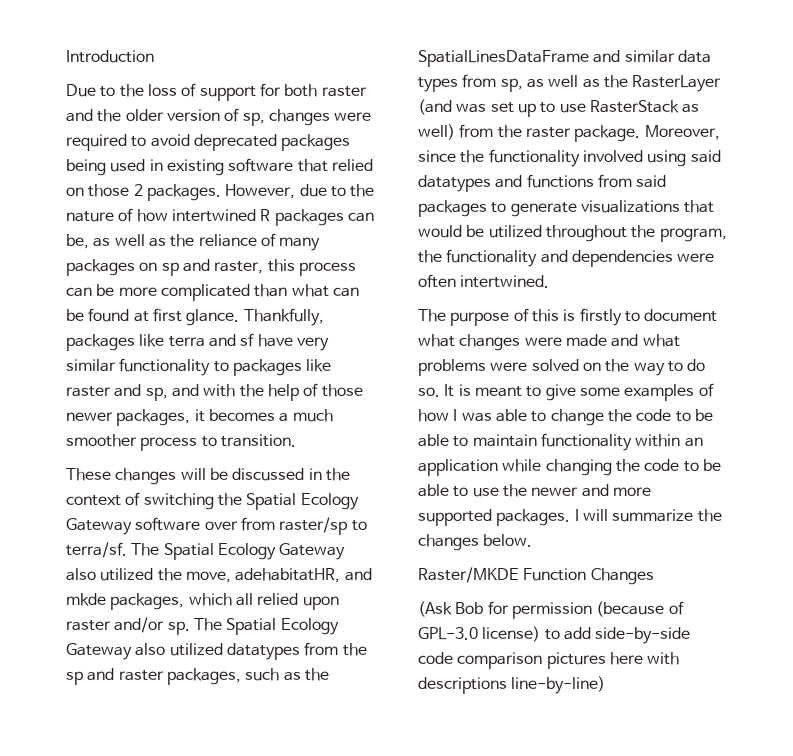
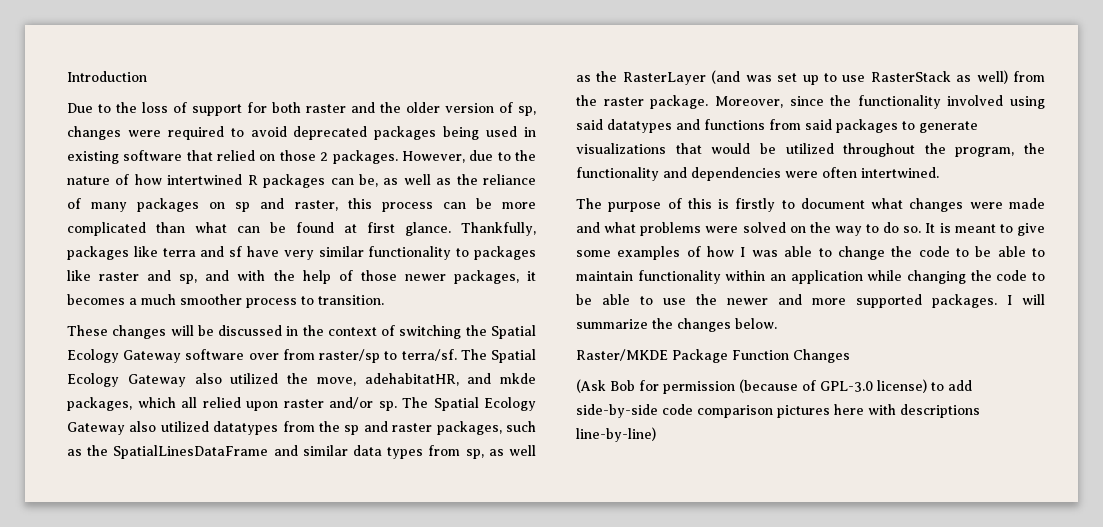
(519, 575) none -> [672,349,728,363] Package

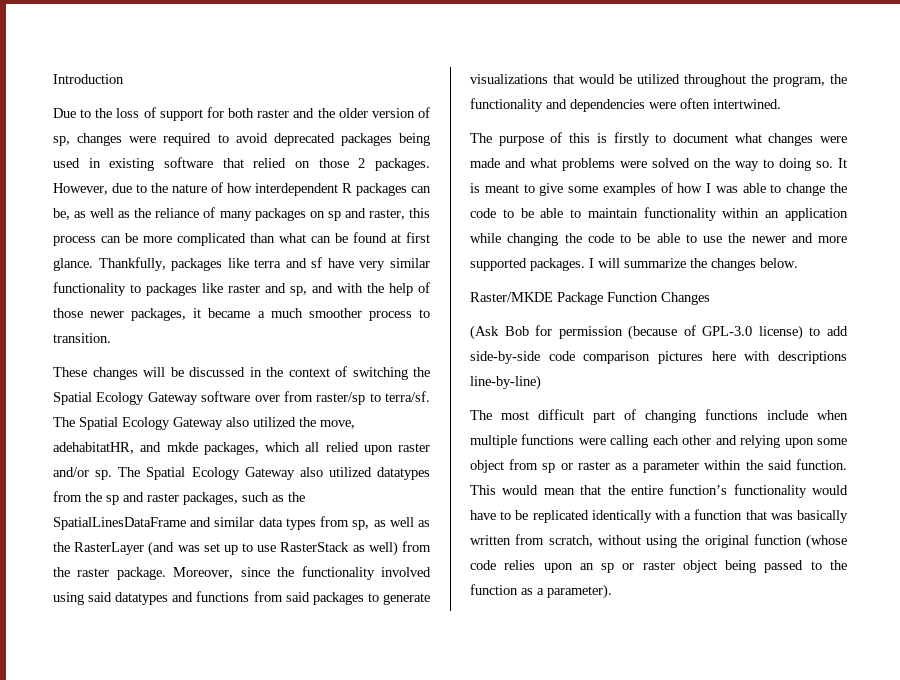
[167,174,243,185] intertwined -> [255,183,338,196] interdependent
[67,294,125,305] becomes -> [208,308,251,318] became
[883,222,900,233] do -> [779,158,811,171] doing
(656, 434) none -> [470,409,848,423] [470,434,848,448] [470,459,847,473] [470,484,848,498] [470,509,848,523] [470,534,847,549] [470,560,847,573] [470,584,612,599] // The most difficult part of changing functions include when multiple functions were calling each other and relying upon some object from sp or raster as a parameter within the said function. This would mean that the entire function’s functionality would have to be replicated identically with a function that was basically written from scratch, without using the original function (whose code relies upon an sp or raster object being passed to the function as a parameter).

